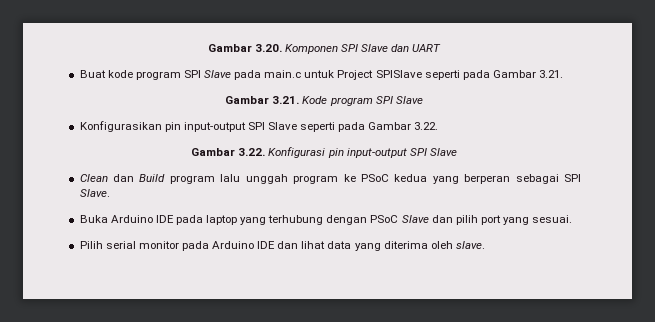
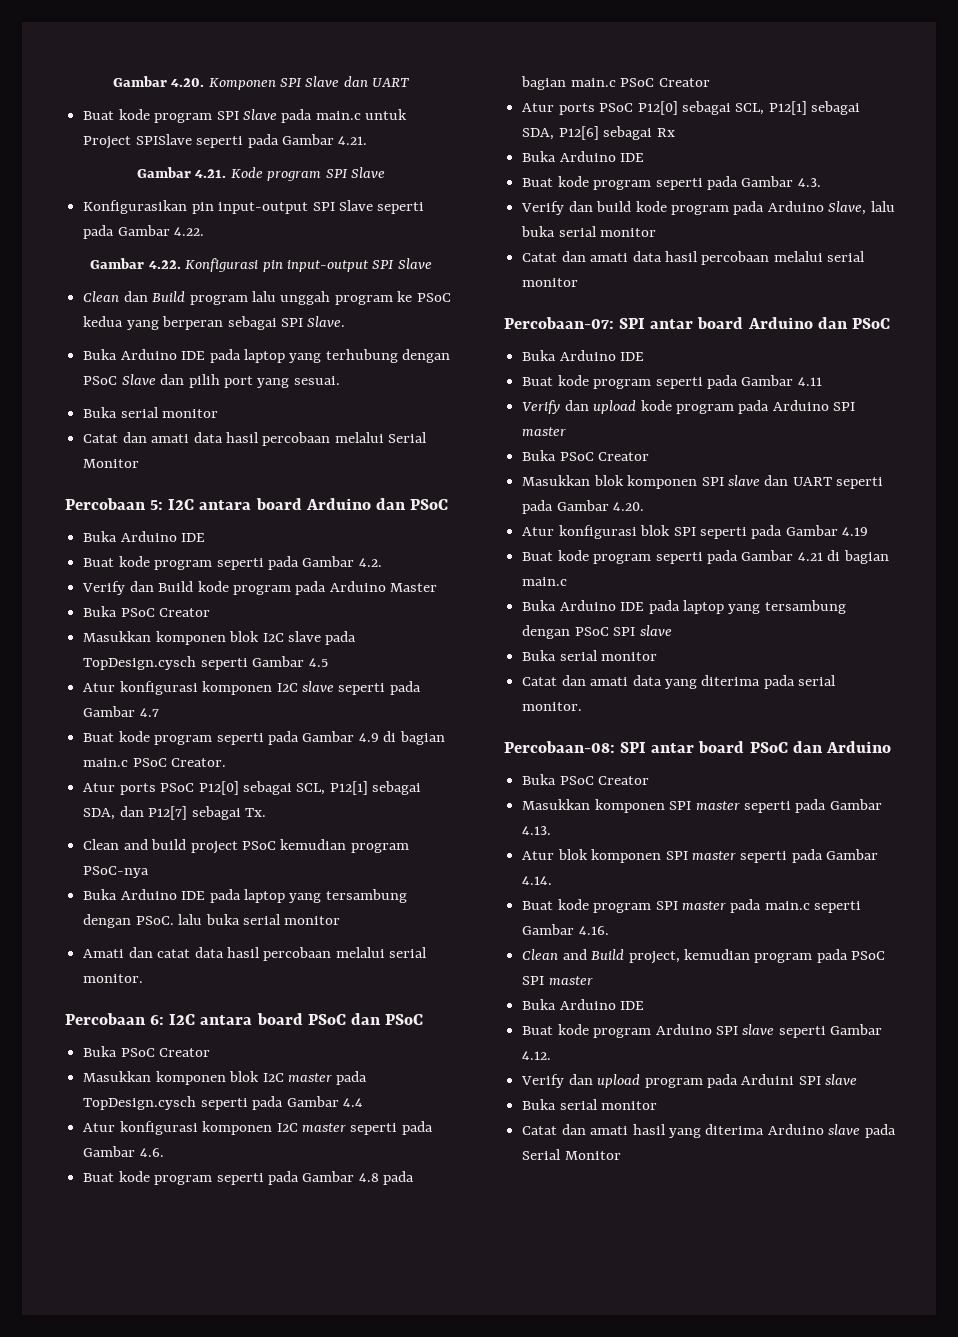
[207,44,282,52] Gambar 3.20. -> [112,76,205,87] Gambar 4.20.
[539,70,564,78] [225,96,300,104] 3.21. // Gambar 3.21. -> [338,136,368,145] [136,167,227,178] 4.21. // Gambar 4.21.
[414,122,439,130] [191,148,266,156] 3.22. // Gambar 3.22. -> [174,227,205,236] [90,258,181,269] 4.22. // Gambar 4.22.
[79,241,485,251] Pilih serial monitor pada Arduino IDE dan lihat data yang diterima oleh slave. -> [83,407,219,418] [83,432,428,446] [83,459,140,468] [65,498,448,510] [83,531,206,542] [83,556,382,570] [82,581,438,595] [83,606,211,617] [83,631,357,645] [83,656,328,670] [83,681,421,695] [83,706,159,717] [83,731,445,745] [83,758,227,767] [83,781,422,795] [83,806,266,820] [83,839,409,854] [83,866,150,878] [83,889,407,903] [83,914,341,928] [83,947,428,961] [83,974,144,983] [65,1013,423,1025] [83,1046,211,1057] [83,1071,368,1085] [83,1096,363,1110] [83,1121,433,1135] [83,1146,164,1157] [83,1171,415,1185] [521,76,710,90] [522,101,861,115] [522,126,675,140] [522,151,645,162] [522,176,821,190] [521,201,895,215] [521,226,657,237] [522,251,866,265] [522,278,579,287] [504,317,890,329] [522,350,645,361] [522,375,822,389] [522,400,856,414] [522,427,567,436] [522,450,650,461] [522,475,884,489] [522,500,645,514] [522,525,869,539] [522,550,889,564] [522,577,568,586] [522,600,846,614] [522,625,672,639] [522,650,658,661] [522,675,837,689] [522,702,583,711] [504,741,891,753] [522,774,650,785] [522,799,882,813] [522,826,552,835] [522,849,879,863] [522,876,553,885] [522,899,862,913] [522,924,609,935] [522,949,886,964] [522,976,593,985] [522,999,645,1010] [522,1024,883,1038] [522,1051,552,1060] [521,1074,858,1088] [522,1099,658,1110] [522,1124,896,1138] [522,1149,621,1160] Buka serial monitor // Catat dan amati data hasil percobaan melalui Serial Monitor // Percobaan 5: I2C antara board Arduino dan PSoC // Buka Arduino IDE // Buat kode program seperti pada Gambar 4.2. // Verify dan Build kode program pada Arduino Master // Buka PSoC Creator // Masukkan komponen blok I2C slave pada TopDesign.cysch seperti Gambar 4.5 // Atur konfigurasi komponen I2C slave seperti pada Gambar 4.7 // Buat kode program seperti pada Gambar 4.9 di bagian main.c PSoC Creator. // Atur ports PSoC P12[0] sebagai SCL, P12[1] sebagai SDA, dan P12[7] sebagai Tx. // Clean and build project PSoC kemudian program PSoC-nya // Buka Arduino IDE pada laptop yang tersambung dengan PSoC. lalu buka serial monitor // Amati dan catat data hasil percobaan melalui serial monitor. // Percobaan 6: I2C antara board PSoC dan PSoC // Buka PSoC Creator // Masukkan komponen blok I2C master pada TopDesign.cysch seperti pada Gambar 4.4 // Atur konfigurasi komponen I2C master seperti pada Gambar 4.6. // Buat kode program seperti pada Gambar 4.8 pada bagian main.c PSoC Creator // Atur ports PSoC P12[0] sebagai SCL, P12[1] sebagai SDA, P12[6] sebagai Rx // Buka Arduino IDE // Buat kode program seperti pada Gambar 4.3. // Verify dan build kode program pada Arduino Slave, lalu buka serial monitor // Catat dan amati data hasil percobaan melalui serial monitor // Percobaan-07: SPI antar board Arduino dan PSoC // Buka Arduino IDE // Buat kode program seperti pada Gambar 4.11 // Verify dan upload kode program pada Arduino SPI master // Buka PSoC Creator // Masukkan blok komponen SPI slave dan UART seperti pada Gambar 4.20. // Atur konfigurasi blok SPI seperti pada Gambar 4.19 // Buat kode program seperti pada Gambar 4.21 di bagian main.c // Buka Arduino IDE pada laptop yang tersambung dengan PSoC SPI slave // Buka serial monitor // Catat dan amati data yang diterima pada serial monitor. // Percobaan-08: SPI antar board PSoC dan Arduino // Buka PSoC Creator // Masukkan komponen SPI master seperti pada Gambar 4.13. // Atur blok komponen SPI master seperti pada Gambar 4.14. // Buat kode program SPI master pada main.c seperti Gambar 4.16. // Clean and Build project, kemudian program pada PSoC SPI master // Buka Arduino IDE // Buat kode program Arduino SPI slave seperti Gambar 4.12. // Verify dan upload program pada Arduini SPI slave // Buka serial monitor // Catat dan amati hasil yang diterima Arduino slave pada Serial Monitor

